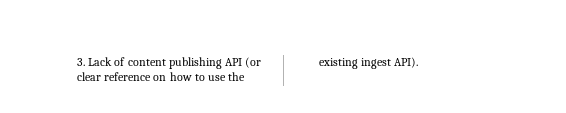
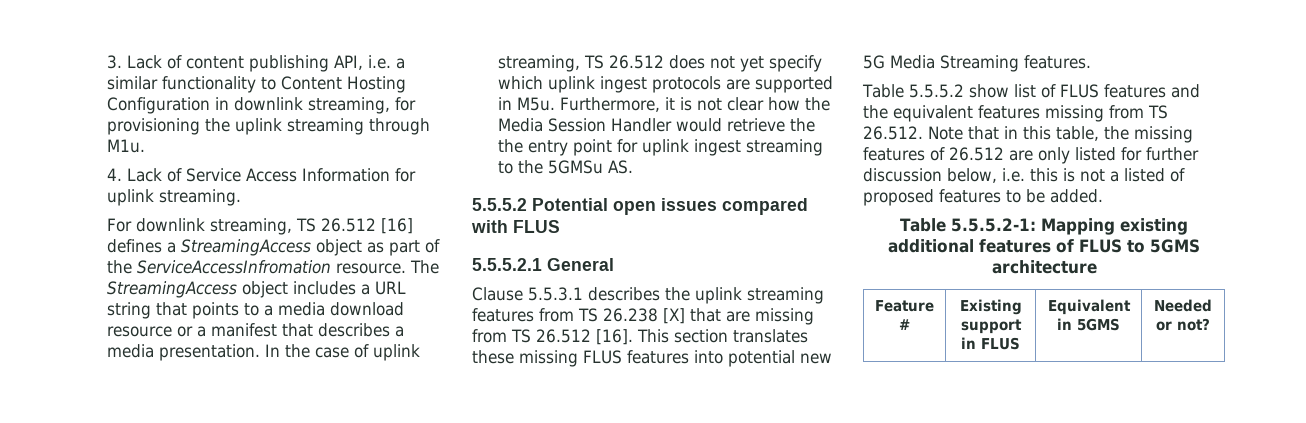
[224,57,262,68] [76,72,246,81] [318,57,419,69] API (or clear reference on how to use the existing ingest API). -> [334,55,406,70] [107,76,407,93] [107,97,417,114] [107,118,431,135] [107,139,146,153] [107,168,417,182] [107,189,242,206] [107,218,414,235] [107,239,441,256] [107,260,440,274] [107,281,407,298] [107,302,405,319] [107,323,405,337] [107,344,421,361] [498,55,823,72] [498,76,834,93] [498,97,831,112] [498,118,816,132] [498,139,824,156] [498,160,634,174] [472,198,808,215] [471,220,560,233] [472,258,614,271] [472,287,824,304] [472,308,814,325] [472,329,808,345] [472,350,832,367] [863,55,1091,72] [862,84,1200,98] [863,105,1168,122] [863,126,1193,143] [863,147,1199,164] [863,168,1185,183] [863,189,1103,206] [900,218,1188,235] [888,239,1200,253] [991,260,1097,274] [875,300,934,312] [899,319,910,330] [959,299,1022,315] [960,319,1022,334] [961,337,1020,350] [1047,299,1131,315] [1057,318,1120,331] [1154,299,1212,312] [1156,318,1210,331] API, i.e. a similar functionality to Content Hosting Configuration in downlink streaming, for provisioning the uplink streaming through M1u. // 4. Lack of Service Access Information for uplink streaming. // For downlink streaming, TS 26.512 [16] defines a StreamingAccess object as part of the ServiceAccessInfromation resource. The StreamingAccess object includes a URL string that points to a media download resource or a manifest that describes a media presentation. In the case of uplink streaming, TS 26.512 does not yet specify which uplink ingest protocols are supported in M5u. Furthermore, it is not clear how the Media Session Handler would retrieve the the entry point for uplink ingest streaming to the 5GMSu AS. // 5.5.5.2 Potential open issues compared with FLUS // 5.5.5.2.1 General // Clause 5.5.3.1 describes the uplink streaming features from TS 26.238 [X] that are missing from TS 26.512 [16]. This section translates these missing FLUS features into potential new 5G Media Streaming features. // Table 5.5.5.2 show list of FLUS features and the equivalent features missing from TS 26.512. Note that in this table, the missing features of 26.512 are only listed for further discussion below, i.e. this is not a listed of proposed features to be added. // Table 5.5.5.2-1: Mapping existing additional features of FLUS to 5GMS architecture // Feature # | Existing support in FLUS | Equivalent in 5GMS | Needed or not?

